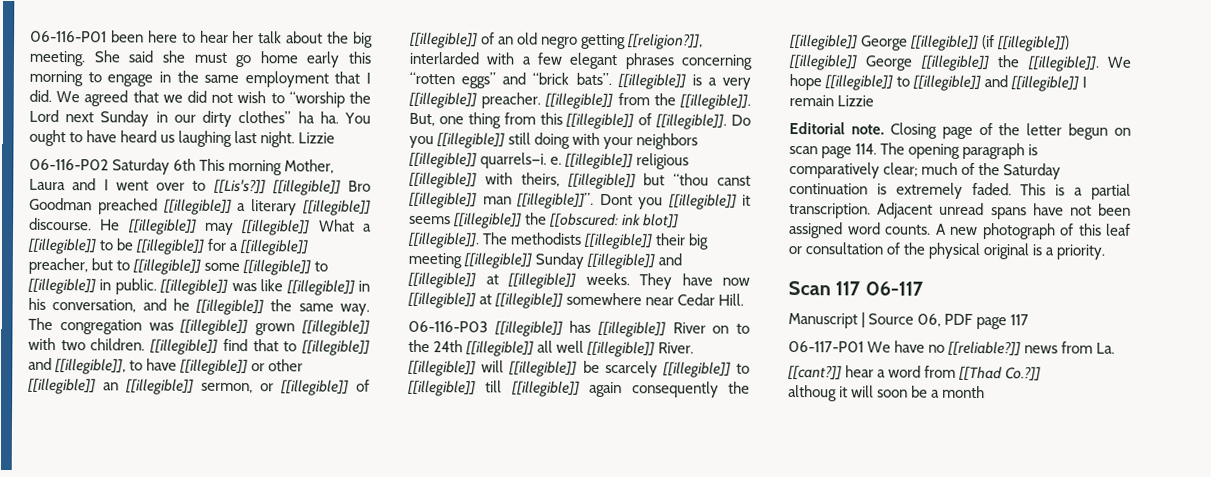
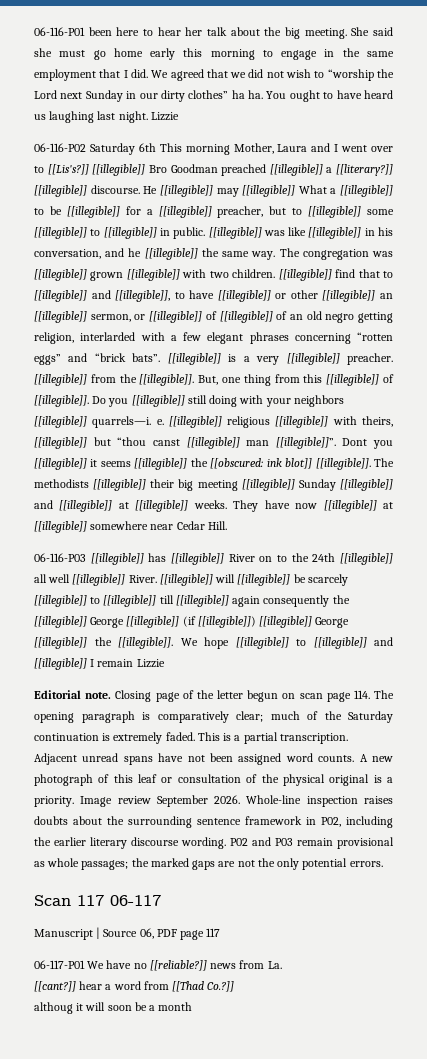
[251,199,298,216] literary -> [336,164,393,176] [[literary?]]
[627,33,704,50] [[religion?]], -> [34,332,74,344] religion,
(1106, 252) none -> [80,795,393,807] [34,816,393,828] [34,837,394,849] [34,858,383,870] Image review September 2026. Whole-line inspection raises doubts about the surrounding sentence framework in P02, including the earlier literary discourse wording. P02 and P03 remain provisional as whole passages; the marked gaps are not the only potential errors.

